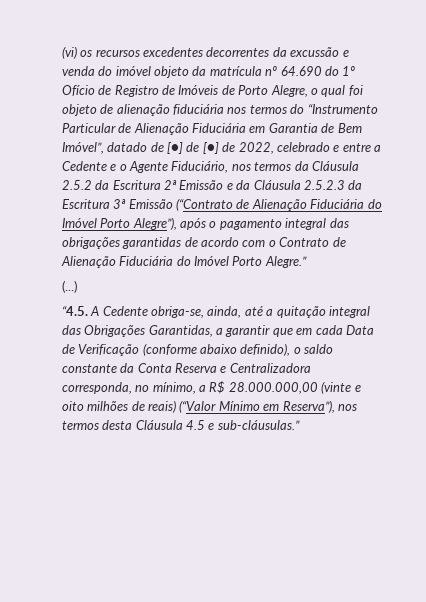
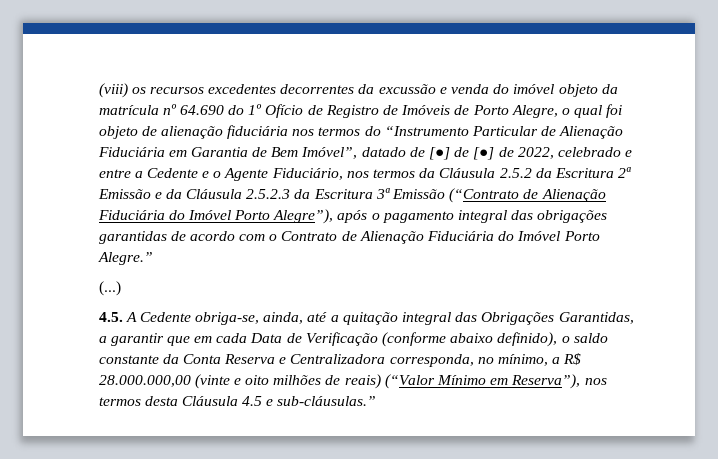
[61,46,77,59] (vi) -> [98,83,128,98] (viii)
[61,306,88,316] “4.5. -> [98,312,123,322] 4.5.

